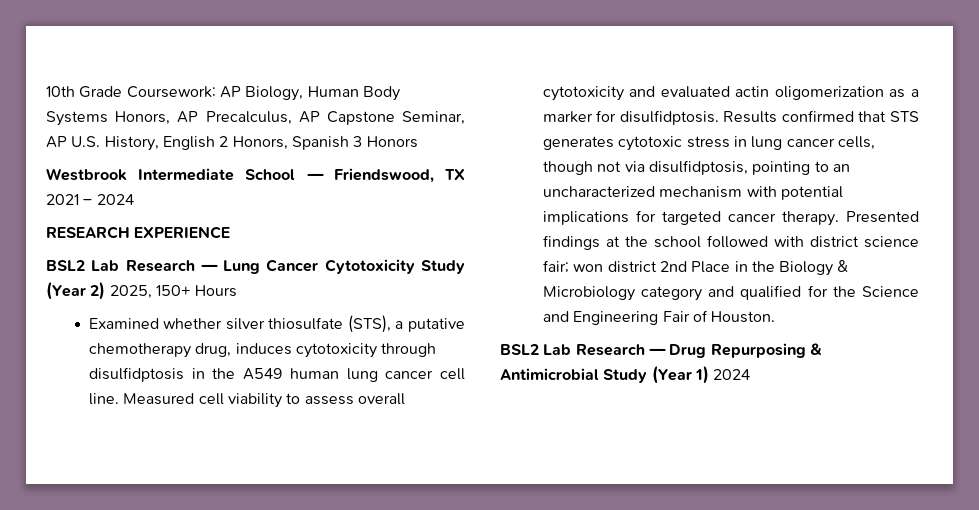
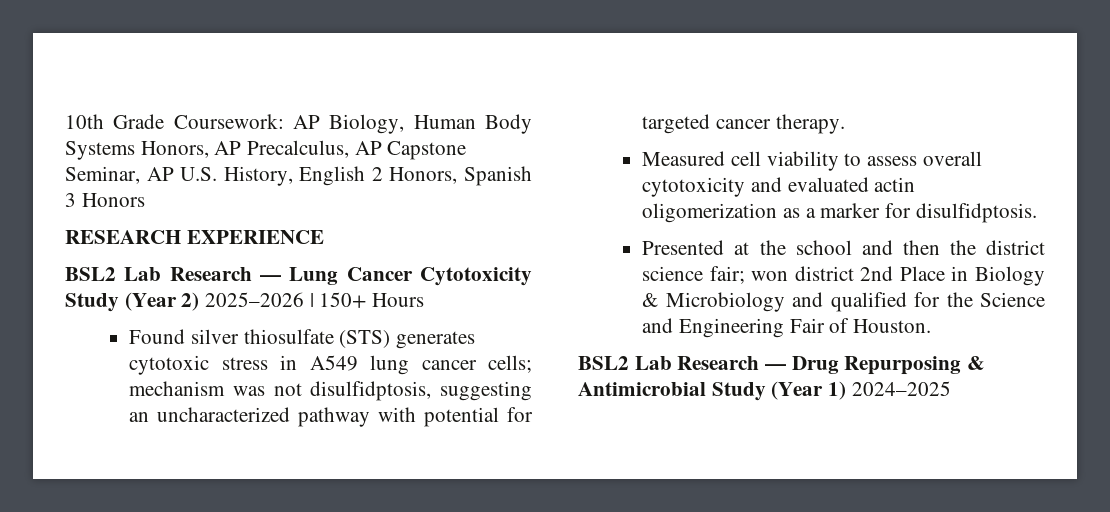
[46,168,465,183] [46,194,134,205] // Westbrook Intermediate School — Friendswood, TX 2021 – 2024 -> (145, 200) none
[109,285,152,299] 2025, -> [205,292,314,307] 2025–2026 |
[88,315,466,333] [88,343,437,358] [88,367,466,382] [88,393,119,405] Examined whether silver thiosulfate (STS), a putative chemotherapy drug, induces cytotoxicity through disulfidptosis in the A549 human lung cancer cell line. -> [129,329,475,349] [129,355,532,375] [129,381,532,401] [129,407,533,427] [642,114,845,134] Found silver thiosulfate (STS) generates cytotoxic stress in A549 lung cancer cells; mechanism was not disulfidptosis, suggesting an uncharacterized pathway with potential for targeted cancer therapy. //
[723,110,920,123] [542,136,875,151] [542,160,850,175] [542,186,843,200] [542,210,919,226] [542,235,804,250] Results confirmed that STS generates cytotoxic stress in lung cancer cells, though not via disulfidptosis, pointing to an uncharacterized mechanism with potential implications for targeted cancer therapy. Presented findings at the school followed with -> [642,240,976,255] // Presented at the school and then the
[751,261,775,272] the -> (969, 273) none
[641,286,703,301] category -> (785, 302) none
[713,369,751,380] 2024 -> [851,381,951,396] 2024–2025

